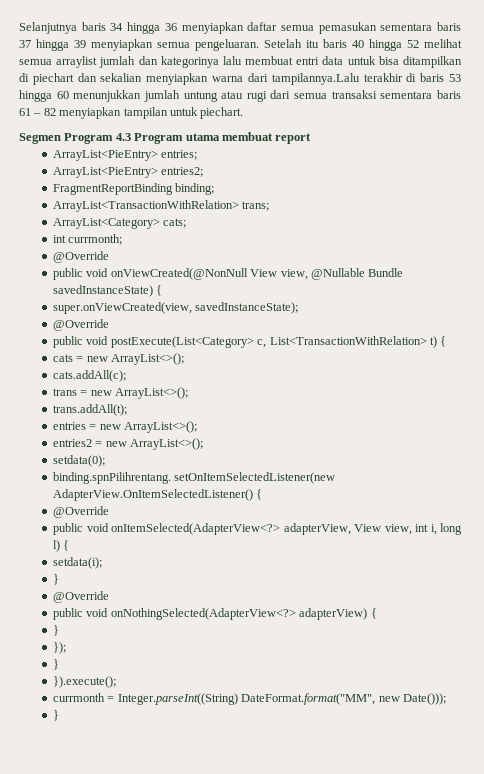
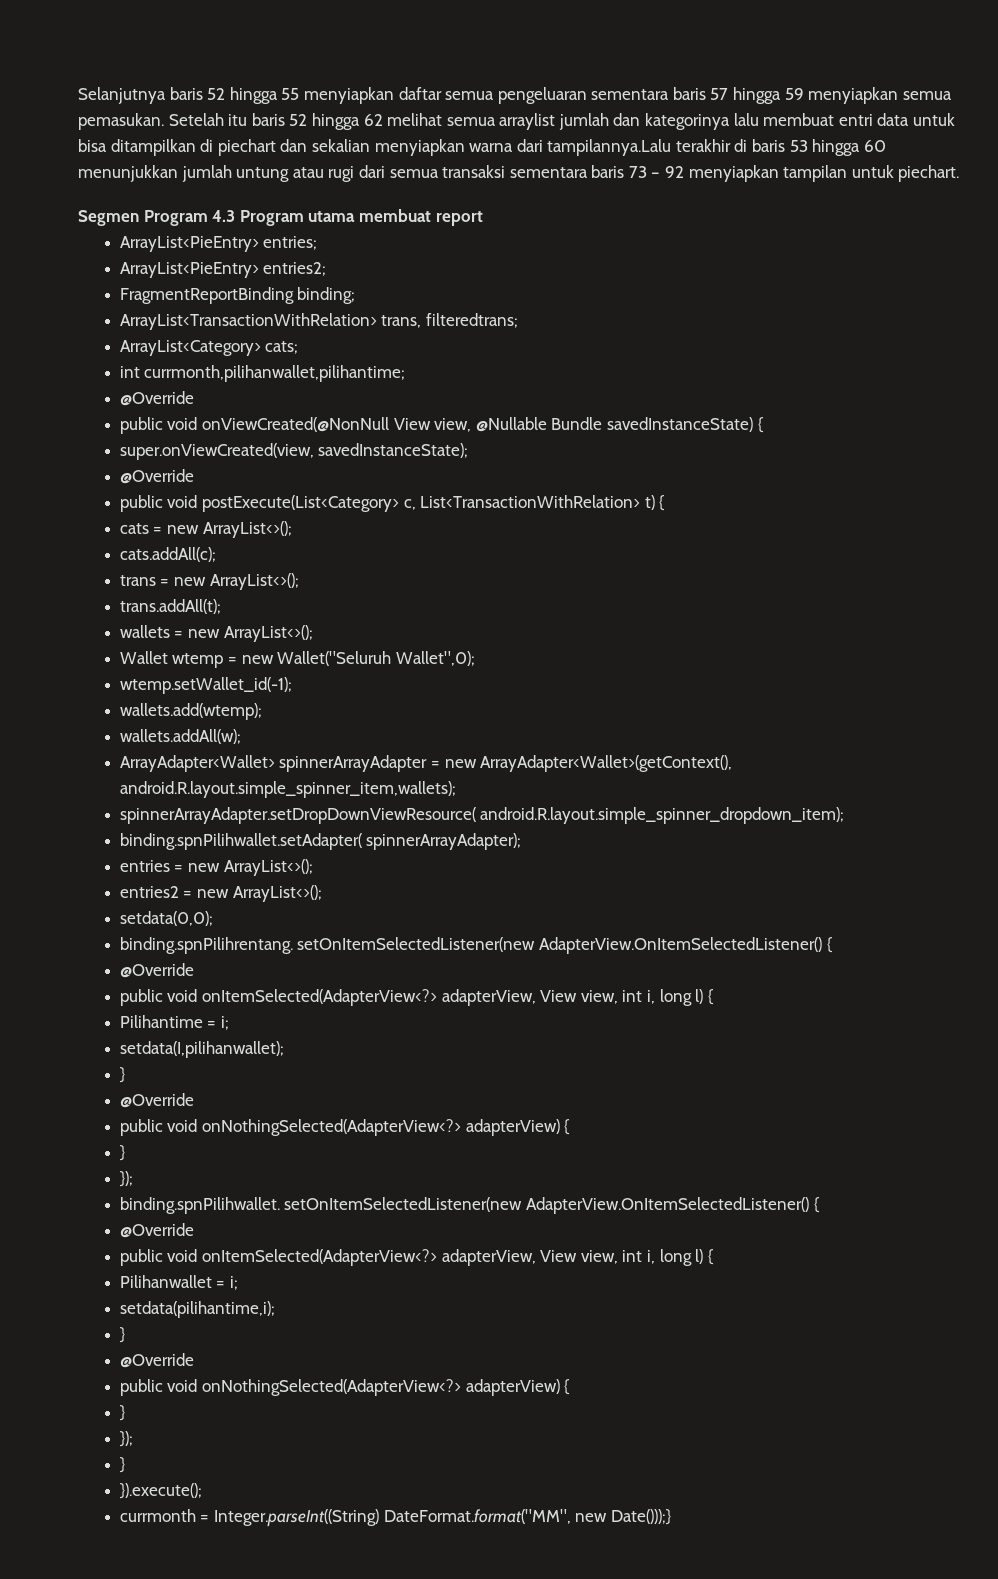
[110,22,177,34] 34 hingga 36 -> [207,87,300,104] 52 hingga 55
[318,22,461,34] [19,39,86,51] pemasukan sementara baris 37 hingga 39 -> [497,87,804,104] pengeluaran sementara baris 57 hingga 59
[195,39,259,51] pengeluaran. -> [78,113,164,130] pemasukan.
[352,39,419,51] 40 hingga 52 -> [289,113,383,130] 52 hingga 62
[19,108,56,116] 61 – 82 -> [628,166,685,178] 73 – 92
[242,201,270,211] trans; -> [381,313,519,328] trans, filteredtrans;
[68,234,123,245] currmonth; -> [144,365,406,382] currmonth,pilihanwallet,pilihantime;
(128, 410) none -> [119,625,313,642] [119,651,475,668] [119,677,292,694] [119,703,262,720] [119,729,241,744] [119,755,733,772] [119,781,456,798] [119,807,845,824] [119,833,522,850] // wallets = new ArrayList<>(); // Wallet wtemp = new Wallet("Seluruh Wallet",0); // wtemp.setWallet_id(-1); // wallets.add(wtemp); // wallets.addAll(w); // ArrayAdapter<Wallet> spinnerArrayAdapter = new ArrayAdapter<Wallet>(getContext(), android.R.layout.simple_spinner_item,wallets); // spinnerArrayAdapter.setDropDownViewResource( android.R.layout.simple_spinner_dropdown_item); // binding.spnPilihwallet.setAdapter( spinnerArrayAdapter);
[53,455,106,467] setdata(0); -> [119,911,213,926] setdata(0,0);
[53,557,103,569] setdata(i); -> [119,1015,230,1030] [119,1041,284,1058] [119,1067,125,1083] [119,1093,194,1108] [119,1119,571,1136] [119,1145,125,1161] [119,1171,133,1187] [119,1197,820,1214] [119,1223,194,1238] [119,1249,714,1266] [119,1275,239,1290] [119,1301,275,1318] Pilihantime = i; // setdata(I,pilihanwallet); // } // @Override // public void onNothingSelected(AdapterView<?> adapterView) { // } // }); // binding.spnPilihwallet. setOnItemSelectedListener(new AdapterView.OnItemSelectedListener() { // @Override // public void onItemSelected(AdapterView<?> adapterView, View view, int i, long l) { // Pilihanwallet = i; // setdata(pilihantime,i);
[402,693,446,705] [53,710,60,721] Date())); // } -> [610,1509,671,1525] Date()));}

